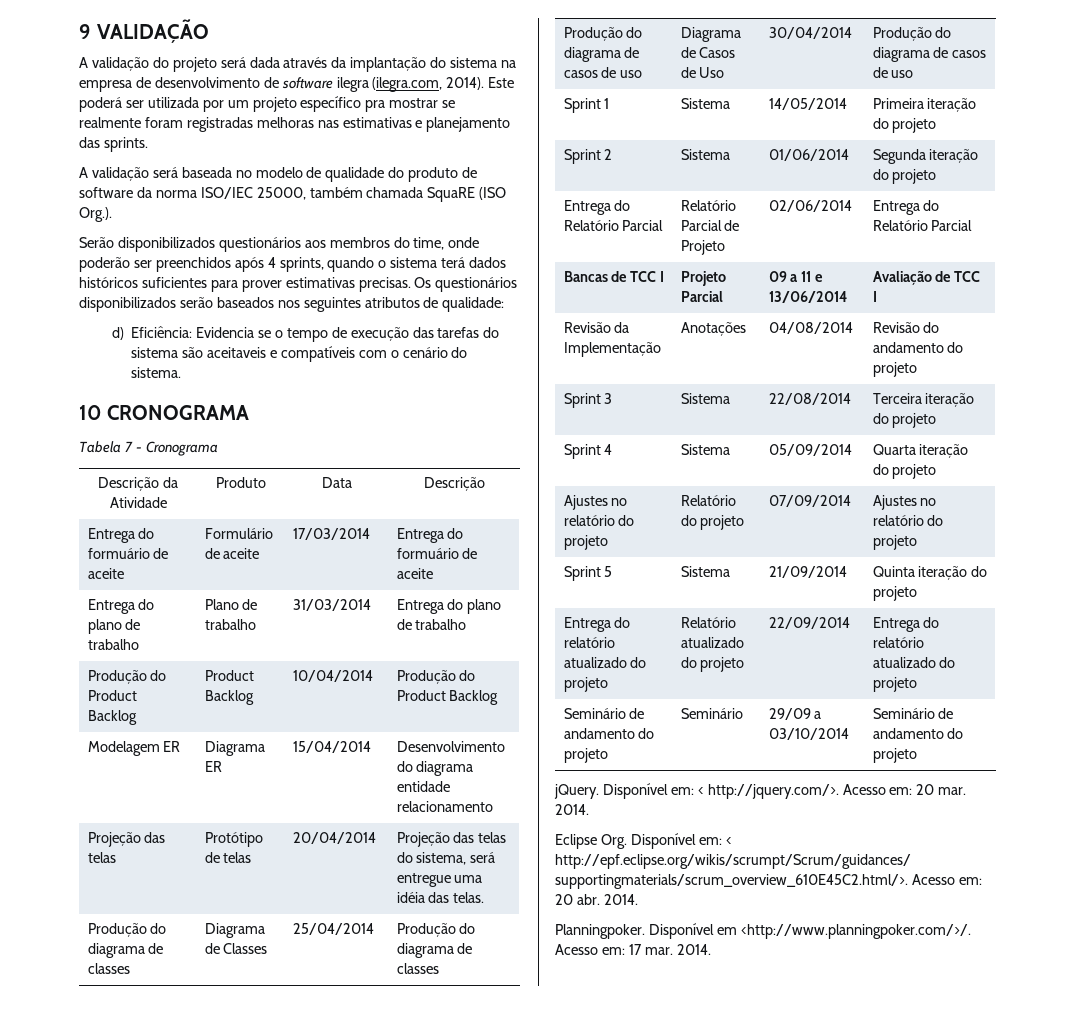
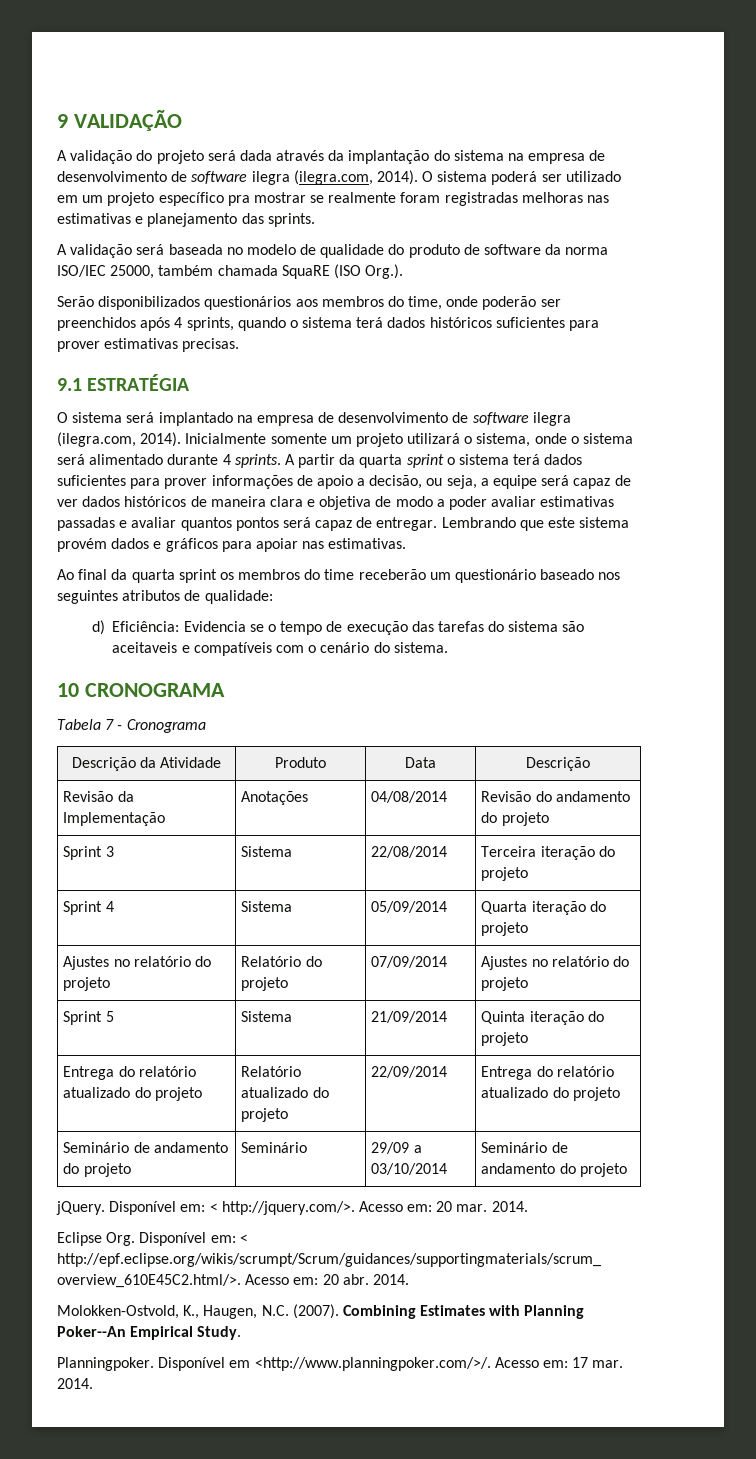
[488,77,515,88] [79,97,224,112] Este poderá ser utilizada por -> [422,171,621,185] [57,195,78,203] O sistema poderá ser utilizado em
[414,277,518,292] [79,297,274,312] Os questionários disponibilizados serão baseados -> [57,374,191,391] [57,412,571,426] [57,432,634,447] [57,454,583,468] [57,475,631,489] [57,496,615,510] [57,517,630,531] [57,538,407,552] [57,569,595,583] // 9.1 ESTRATÉGIA // O sistema será implantado na empresa de desenvolvimento de software ilegra (ilegra.com, 2014). Inicialmente somente um projeto utilizará o sistema, onde o sistema será alimentado durante 4 sprints. A partir da quarta sprint o sistema terá dados suficientes para prover informações de apoio a decisão, ou seja, a equipe será capaz de ver dados históricos de maneira clara e objetiva de modo a poder avaliar estimativas passadas e avaliar quantos pontos será capaz de entregar. Lembrando que este sistema provém dados e gráficos para apoiar nas estimativas. // Ao final da quarta sprint os membros do time receberão um questionário baseado
[87,528,155,543] [87,548,169,559] [87,568,124,579] [204,528,273,539] [204,548,260,559] [292,528,370,540] [396,528,464,543] [396,548,478,559] [396,568,433,579] [87,599,155,614] [87,619,141,634] [87,639,139,650] [204,599,258,610] [204,619,256,630] [292,599,371,611] [396,599,502,614] [396,619,467,630] [87,670,167,684] [87,690,137,701] [87,710,137,725] [204,670,254,681] [204,690,254,705] [292,670,373,682] [396,670,476,684] [396,690,499,705] [87,741,181,756] [204,741,265,756] [204,761,222,772] [292,741,371,753] [396,741,505,752] [396,761,474,776] [396,781,450,792] [396,801,493,812] [87,832,166,847] [87,852,116,863] [204,832,263,847] [204,852,252,863] [292,832,376,844] [396,832,507,847] [396,852,496,865] [396,873,483,887] [396,892,485,903] [87,923,167,937] [87,943,164,958] [87,963,130,974] [204,923,265,938] [204,943,268,954] [292,923,374,935] [396,923,476,937] [396,943,473,958] [396,963,439,974] [563,27,643,41] [563,47,640,62] [563,67,643,78] [680,27,741,42] [680,47,736,58] [680,67,725,78] [768,27,852,39] [872,27,952,41] [872,47,987,62] [872,67,914,78] [563,98,610,113] [680,98,730,109] [768,98,847,110] [872,98,977,112] [872,118,937,133] [563,149,613,164] [680,149,730,160] [768,149,849,161] [872,149,979,164] [872,169,937,184] [563,200,631,215] [563,220,664,231] [680,200,736,211] [680,220,740,231] [680,240,725,255] [768,200,852,212] [872,200,940,215] [872,220,973,231] [563,271,665,282] [680,271,726,286] [680,291,723,302] [768,271,824,282] [768,291,847,303] [872,271,981,285] [872,291,877,302] // Entrega do formuário de aceite | Formulário de aceite | 17/03/2014 | Entrega do formuário de aceite // Entrega do plano de trabalho | Plano de trabalho | 31/03/2014 | Entrega do plano de trabalho // Produção do Product Backlog | Product Backlog | 10/04/2014 | Produção do Product Backlog // Modelagem ER | Diagrama ER | 15/04/2014 | Desenvolvimento do diagrama entidade relacionamento // Projeção das telas | Protótipo de telas | 20/04/2014 | Projeção das telas do sistema, será entregue uma idéia das telas. // Produção do diagrama de classes | Diagrama de Classes | 25/04/2014 | Produção do diagrama de classes // Produção do diagrama de casos de uso | Diagrama de Casos de Uso | 30/04/2014 | Produção do diagrama de casos de uso // Sprint 1 | Sistema | 14/05/2014 | Primeira iteração do projeto // Sprint 2 | Sistema | 01/06/2014 | Segunda iteração do projeto // Entrega do Relatório Parcial | Relatório Parcial de Projeto | 02/06/2014 | Entrega do Relatório Parcial // Bancas de TCC I | Projeto Parcial | 09 a 11 e 13/06/2014 | Avaliação de TCC I -> (590, 764) none
(638, 899) none -> [57,1304,585,1319] [57,1326,242,1340] // Molokken-Ostvold, K., Haugen, N.C. (2007). Combining Estimates with Planning Poker--An Empirical Study.

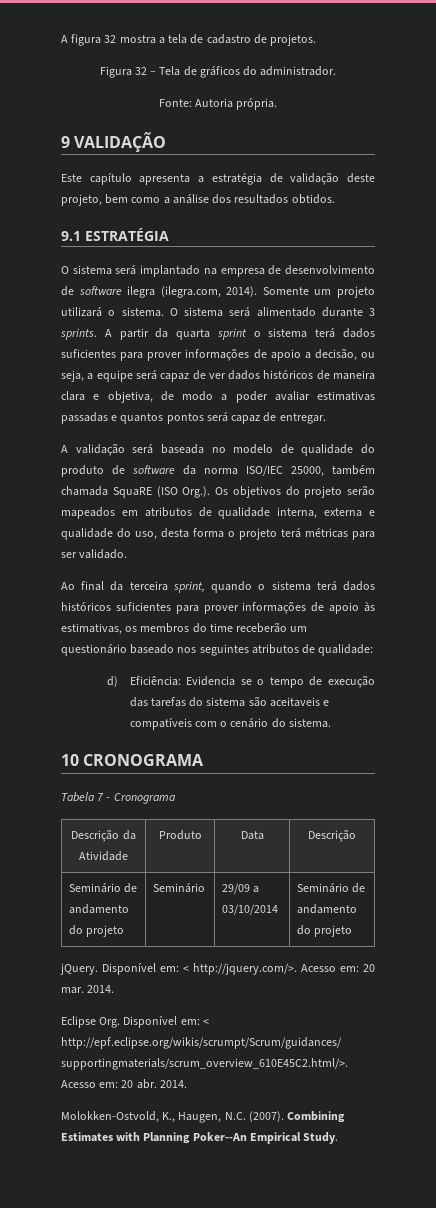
[57,109,182,131] [57,150,606,164] [57,170,621,185] [57,192,610,206] [57,213,315,227] [57,244,609,258] [57,264,404,279] [57,296,561,310] [57,317,600,331] [57,338,240,352] 9 VALIDAÇÃO // A validação do projeto será dada através da implantação do sistema na empresa de desenvolvimento de software ilegra (ilegra.com, 2014). O sistema poderá ser utilizado em um projeto específico pra mostrar se realmente foram registradas melhoras nas estimativas e planejamento das sprints. // A validação será baseada no modelo de qualidade do produto de software da norma ISO/IEC 25000, também chamada SquaRE (ISO Org.). // Serão disponibilizados questionários aos membros do time, onde poderão ser preenchidos após 4 sprints, quando o sistema terá dados históricos suficientes para prover estimativas precisas. -> [61,34,317,46] [99,66,337,78] [158,98,278,110] [61,132,167,152] [61,172,376,185] [61,194,335,206] A figura 32 mostra a tela de cadastro de projetos. // Figura 32 – Tela de gráficos do administrador. // Fonte: Autoria própria. // 9 VALIDAÇÃO // Este capítulo apresenta a estratégia de validação deste projeto, bem como a análise dos resultados obtidos.
[185,433,327,444] Inicialmente somente -> [262,287,309,295] Somente
[476,433,579,447] sistema, onde o -> [121,307,178,317] sistema. O
[222,454,231,465] 4 -> [369,308,375,316] 3
[319,496,372,510] objetiva -> [107,391,153,403] objetiva,
[131,517,177,528] avaliar -> (118, 418) none
[441,517,630,531] [57,538,407,552] [57,569,217,583] Lembrando que este sistema provém dados e gráficos para apoiar nas estimativas. // Ao final da quarta sprint -> [61,443,375,456] [61,465,375,477] [61,485,375,498] [61,507,375,519] [61,528,375,540] [61,549,128,559] [61,581,375,593] [61,601,375,614] [61,623,122,635] // A validação será baseada no modelo de qualidade do produto de software da norma ISO/IEC 25000, também chamada SquaRE (ISO Org.). Os objetivos do projeto serão mapeados em atributos de qualidade interna, externa e qualidade do uso, desta forma o projeto terá métricas para ser validado. // Ao final da terceira sprint, quando o sistema terá dados históricos suficientes para prover informações de apoio às estimativas,
[63,791,134,802] [63,812,166,826] [241,791,309,805] [371,791,448,803] [481,791,630,802] [481,812,549,826] [63,846,114,860] [241,846,293,857] [371,846,448,858] [481,846,615,860] [481,867,529,881] [63,901,114,915] [241,901,293,912] [371,901,448,913] [481,901,606,915] [481,922,529,936] [63,956,212,970] [63,977,111,991] [241,956,322,967] [241,977,289,991] [371,956,448,968] [481,956,630,970] [481,977,529,991] [63,1011,114,1025] [241,1011,293,1022] [371,1011,448,1023] [481,1011,604,1025] [481,1032,529,1046] [63,1066,196,1080] [63,1087,202,1101] [241,1066,302,1077] [241,1087,329,1098] [241,1108,289,1122] [371,1066,448,1078] [481,1066,614,1080] [481,1087,620,1101] // Revisão da Implementação | Anotações | 04/08/2014 | Revisão do andamento do projeto // Sprint 3 | Sistema | 22/08/2014 | Terceira iteração do projeto // Sprint 4 | Sistema | 05/09/2014 | Quarta iteração do projeto // Ajustes no relatório do projeto | Relatório do projeto | 07/09/2014 | Ajustes no relatório do projeto // Sprint 5 | Sistema | 21/09/2014 | Quinta iteração do projeto // Entrega do relatório atualizado do projeto | Relatório atualizado do projeto | 22/09/2014 | Entrega do relatório atualizado do projeto -> (356, 835) none
[57,1357,624,1371] [57,1378,93,1389] // Planningpoker. Disponível em <http://www.planningpoker.com/>/. Acesso em: 17 mar. 2014. -> (339, 1138) none

